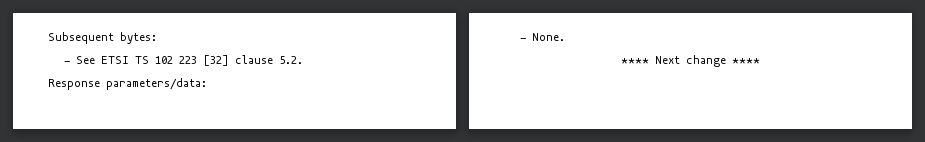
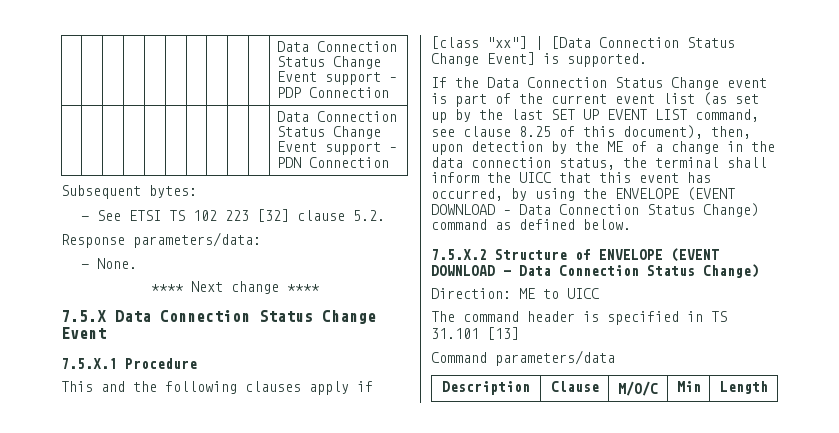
(48, 38) none -> [276,41,397,52] [276,56,381,69] [276,71,397,85] [276,87,389,98] [276,111,397,122] [276,126,381,139] [276,141,397,155] [276,157,389,168] | | | | | | | | | | Data Connection Status Change Event support – PDP Connection // | | | | | | | | | | Data Connection Status Change Event support – PDN Connection //
(760, 61) none -> [61,310,376,324] [61,327,106,339] [61,358,197,369] [61,381,373,395] [431,36,735,50] [431,52,647,67] [431,77,767,90] [431,92,759,107] [431,109,759,123] [431,125,751,139] [431,141,775,155] [431,157,767,170] [431,172,711,183] [431,187,735,201] [431,203,759,217] [431,219,631,230] [431,248,719,262] [431,264,759,278] [431,288,600,299] [431,311,727,325] [431,327,519,340] [431,350,615,366] [442,381,530,395] [550,381,599,392] [618,381,658,396] [676,381,701,392] [719,381,768,394] // 7.5.X Data Connection Status Change Event // 7.5.X.1 Procedure // This and the following clauses apply if [class "xx"] | [Data Connection Status Change Event] is supported. // If the Data Connection Status Change event is part of the current event list (as set up by the last SET UP EVENT LIST command, see clause 8.25 of this document), then, upon detection by the ME of a change in the data connection status, the terminal shall inform the UICC that this event has occurred, by using the ENVELOPE (EVENT DOWNLOAD – Data Connection Status Change) command as defined below. // 7.5.X.2 Structure of ENVELOPE (EVENT DOWNLOAD – Data Connection Status Change) // Direction: ME to UICC // The command header is specified in TS 31.101 [13] // Command parameters/data // Description | Clause | M/O/C | Min | Length

